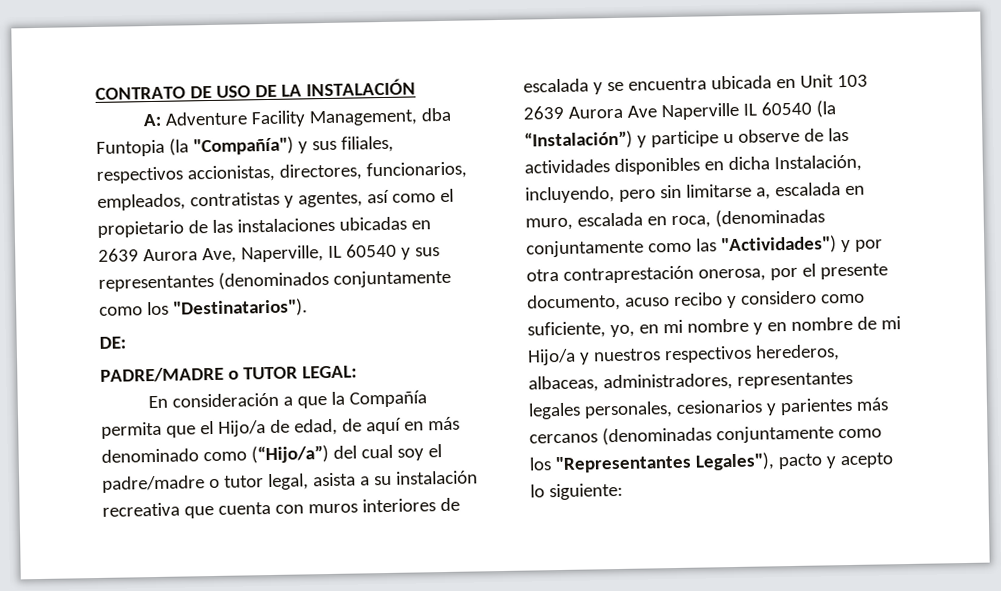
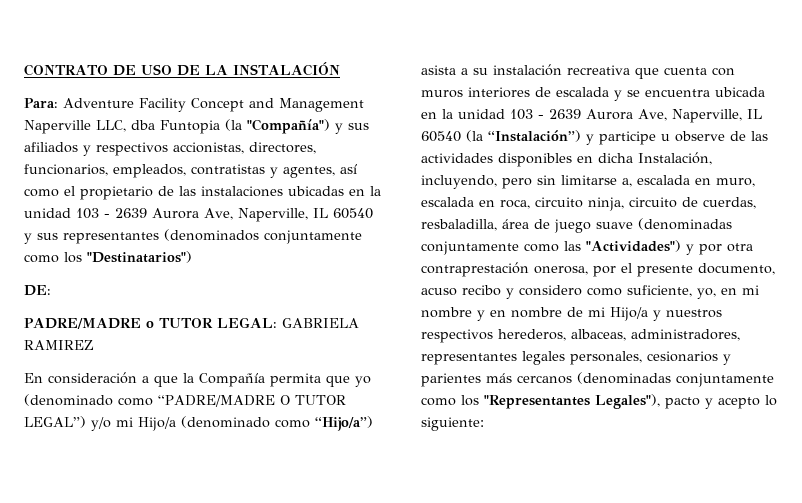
[142,113,162,127] A: -> [24,98,58,108] Para:
[308,109,418,127] Management, -> [191,98,364,112] [24,120,126,134] Concept and Management Naperville LLC,
[340,135,394,153] filiales, -> [24,142,91,156] afiliados y
(431, 225) none -> [370,186,381,196] [24,208,110,219] la unidad 103 -
[172,298,308,318] "Destinatarios"). -> [87,251,192,263] "Destinatarios")
(357, 372) none -> [281,318,359,328] [24,340,94,350] GABRIELA RAMIREZ
[199,416,460,437] [101,444,442,464] [102,473,309,493] el Hijo/a de edad, de aquí en más denominado como (“Hijo/a”) del cual soy el padre/madre o tutor legal, -> [355,376,371,387] [24,394,346,407] [24,416,373,431] yo (denominado como “PADRE/MADRE O TUTOR LEGAL”) y/o mi Hijo/a (denominado como “Hijo/a”)
[799,74,868,88] [523,102,739,121] Unit 103 2639 Aurora Ave Naperville -> [442,109,742,123] la unidad 103 - 2639 Aurora Ave, Naperville,
(711, 222) none -> [535,197,756,211] [421,219,633,233] circuito ninja, circuito de cuerdas, resbaladilla, área de juego suave

